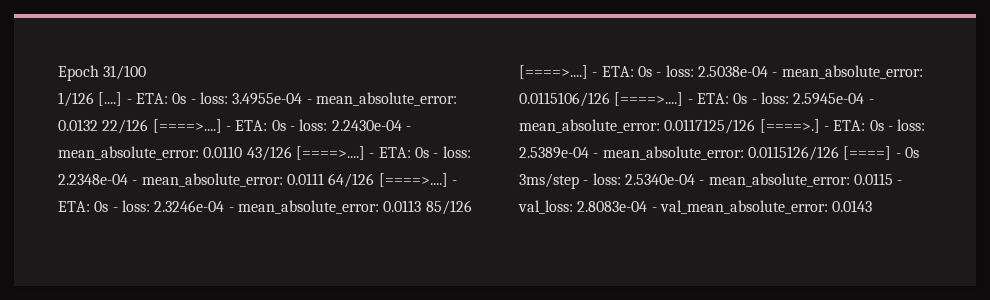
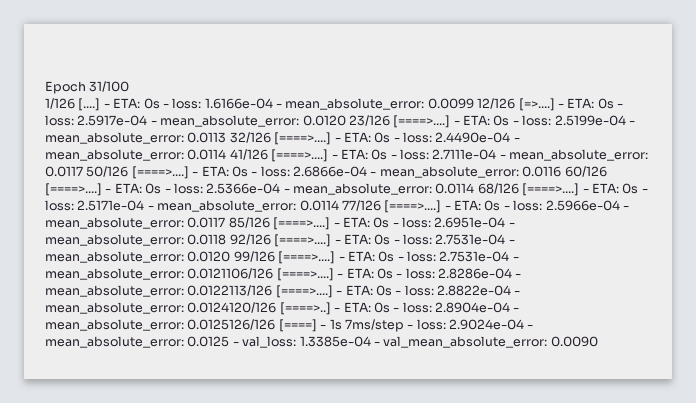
[232,92,457,106] [58,119,411,134] [58,146,471,161] [58,173,457,188] [58,200,422,214] 3.4955e-04 - mean_absolute_error: 0.0132 22/126 [====>....] - ETA: 0s - loss: 2.2430e-04 - mean_absolute_error: 0.0110 43/126 [====>....] - ETA: 0s - loss: 2.2348e-04 - mean_absolute_error: 0.0111 64/126 [====>....] - ETA: 0s - loss: 2.3246e-04 - mean_absolute_error: 0.0113 -> [204,98,623,111] [45,115,635,128] [45,132,520,145] [45,149,649,162] [45,166,607,179] [45,183,648,196] [45,200,629,213] [45,217,226,229] 1.6166e-04 - mean_absolute_error: 0.0099 12/126 [=>....] - ETA: 0s - loss: 2.5917e-04 - mean_absolute_error: 0.0120 23/126 [====>....] - ETA: 0s - loss: 2.5199e-04 - mean_absolute_error: 0.0113 32/126 [====>....] - ETA: 0s - loss: 2.4490e-04 - mean_absolute_error: 0.0114 41/126 [====>....] - ETA: 0s - loss: 2.7111e-04 - mean_absolute_error: 0.0117 50/126 [====>....] - ETA: 0s - loss: 2.6866e-04 - mean_absolute_error: 0.0116 60/126 [====>....] - ETA: 0s - loss: 2.5366e-04 - mean_absolute_error: 0.0114 68/126 [====>....] - ETA: 0s - loss: 2.5171e-04 - mean_absolute_error: 0.0114 77/126 [====>....] - ETA: 0s - loss: 2.5966e-04 - mean_absolute_error: 0.0117
[697,65,923,79] [519,92,874,107] [519,119,926,134] [519,146,919,161] [519,173,893,189] 2.5038e-04 - mean_absolute_error: 0.0115106/126 [====>....] - ETA: 0s - loss: 2.5945e-04 - mean_absolute_error: 0.0117125/126 [====>.] - ETA: 0s - loss: 2.5389e-04 - mean_absolute_error: 0.0115126/126 [====] - 0s 3ms/step - loss: 2.5340e-04 - mean_absolute_error: 0.0115 -> [434,217,515,228] [45,234,515,247] [45,251,519,264] [45,268,522,281] [45,285,521,298] [45,302,520,315] [45,319,534,332] [45,336,230,348] 2.6951e-04 - mean_absolute_error: 0.0118 92/126 [====>....] - ETA: 0s - loss: 2.7531e-04 - mean_absolute_error: 0.0120 99/126 [====>....] - ETA: 0s - loss: 2.7531e-04 - mean_absolute_error: 0.0121106/126 [====>....] - ETA: 0s - loss: 2.8286e-04 - mean_absolute_error: 0.0122113/126 [====>....] - ETA: 0s - loss: 2.8822e-04 - mean_absolute_error: 0.0124120/126 [====>..] - ETA: 0s - loss: 2.8904e-04 - mean_absolute_error: 0.0125126/126 [====] - 1s 7ms/step - loss: 2.9024e-04 - mean_absolute_error: 0.0125
[577,201,648,212] 2.8083e-04 -> [299,336,371,347] 1.3385e-04
[832,200,873,212] 0.0143 -> [550,336,598,347] 0.0090

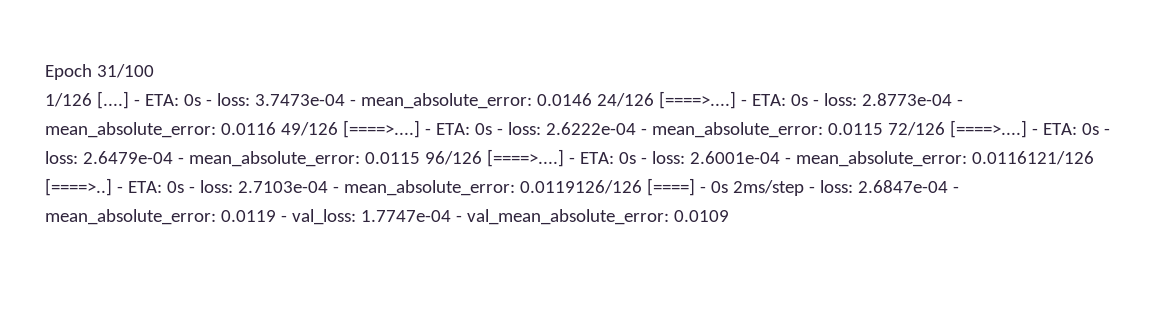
[204,98,623,111] [45,115,635,128] [45,132,520,145] [45,149,649,162] [45,166,607,179] [45,183,648,196] [45,200,629,213] [45,217,515,230] [45,234,515,247] [45,251,519,264] [45,268,522,281] [45,285,521,298] [45,302,277,314] 1.6166e-04 - mean_absolute_error: 0.0099 12/126 [=>....] - ETA: 0s - loss: 2.5917e-04 - mean_absolute_error: 0.0120 23/126 [====>....] - ETA: 0s - loss: 2.5199e-04 - mean_absolute_error: 0.0113 32/126 [====>....] - ETA: 0s - loss: 2.4490e-04 - mean_absolute_error: 0.0114 41/126 [====>....] - ETA: 0s - loss: 2.7111e-04 - mean_absolute_error: 0.0117 50/126 [====>....] - ETA: 0s - loss: 2.6866e-04 - mean_absolute_error: 0.0116 60/126 [====>....] - ETA: 0s - loss: 2.5366e-04 - mean_absolute_error: 0.0114 68/126 [====>....] - ETA: 0s - loss: 2.5171e-04 - mean_absolute_error: 0.0114 77/126 [====>....] - ETA: 0s - loss: 2.5966e-04 - mean_absolute_error: 0.0117 85/126 [====>....] - ETA: 0s - loss: 2.6951e-04 - mean_absolute_error: 0.0118 92/126 [====>....] - ETA: 0s - loss: 2.7531e-04 - mean_absolute_error: 0.0120 99/126 [====>....] - ETA: 0s - loss: 2.7531e-04 - mean_absolute_error: 0.0121106/126 [====>....] - ETA: 0s - loss: 2.8286e-04 - mean_absolute_error: 0.0122113/126 [====>....] - ETA: 0s - loss: 2.8822e-04 - mean_absolute_error: 0.0124120/126 -> [254,91,963,109] [45,120,1110,138] [45,149,1094,167] 3.7473e-04 - mean_absolute_error: 0.0146 24/126 [====>....] - ETA: 0s - loss: 2.8773e-04 - mean_absolute_error: 0.0116 49/126 [====>....] - ETA: 0s - loss: 2.6222e-04 - mean_absolute_error: 0.0115 72/126 [====>....] - ETA: 0s - loss: 2.6479e-04 - mean_absolute_error: 0.0115 96/126 [====>....] - ETA: 0s - loss: 2.6001e-04 - mean_absolute_error: 0.0116121/126
[435,302,520,313] [45,319,276,331] 2.8904e-04 - mean_absolute_error: 0.0125126/126 -> [237,180,642,196] 2.7103e-04 - mean_absolute_error: 0.0119126/126
[329,319,534,332] [45,336,230,348] 1s 7ms/step - loss: 2.9024e-04 - mean_absolute_error: 0.0125 -> [710,180,959,196] [45,209,276,225] 0s 2ms/step - loss: 2.6847e-04 - mean_absolute_error: 0.0119
[299,336,371,347] 1.3385e-04 -> [360,210,451,222] 1.7747e-04
[550,336,598,347] 0.0090 -> [673,210,729,222] 0.0109

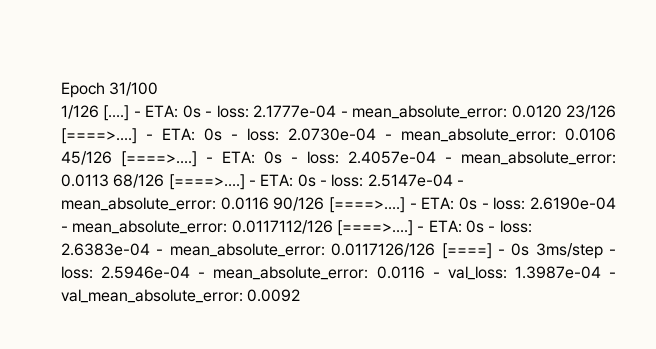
[254,91,963,109] [45,120,1110,138] [45,149,1094,167] [45,178,642,196] 3.7473e-04 - mean_absolute_error: 0.0146 24/126 [====>....] - ETA: 0s - loss: 2.8773e-04 - mean_absolute_error: 0.0116 49/126 [====>....] - ETA: 0s - loss: 2.6222e-04 - mean_absolute_error: 0.0115 72/126 [====>....] - ETA: 0s - loss: 2.6479e-04 - mean_absolute_error: 0.0115 96/126 [====>....] - ETA: 0s - loss: 2.6001e-04 - mean_absolute_error: 0.0116121/126 [====>..] - ETA: 0s - loss: 2.7103e-04 - mean_absolute_error: 0.0119126/126 -> [253,105,616,119] [61,128,616,144] [61,151,616,167] [61,174,464,190] [61,197,617,213] [61,220,532,236] [61,243,436,257] 2.1777e-04 - mean_absolute_error: 0.0120 23/126 [====>....] - ETA: 0s - loss: 2.0730e-04 - mean_absolute_error: 0.0106 45/126 [====>....] - ETA: 0s - loss: 2.4057e-04 - mean_absolute_error: 0.0113 68/126 [====>....] - ETA: 0s - loss: 2.5147e-04 - mean_absolute_error: 0.0116 90/126 [====>....] - ETA: 0s - loss: 2.6190e-04 - mean_absolute_error: 0.0117112/126 [====>....] - ETA: 0s - loss: 2.6383e-04 - mean_absolute_error: 0.0117126/126
[732,180,959,196] [45,209,276,225] 2ms/step - loss: 2.6847e-04 - mean_absolute_error: 0.0119 -> [535,243,616,259] [61,266,425,280] 3ms/step - loss: 2.5946e-04 - mean_absolute_error: 0.0116
[360,210,451,222] 1.7747e-04 -> [514,266,601,279] 1.3987e-04
[673,210,729,222] 0.0109 -> [247,289,301,302] 0.0092

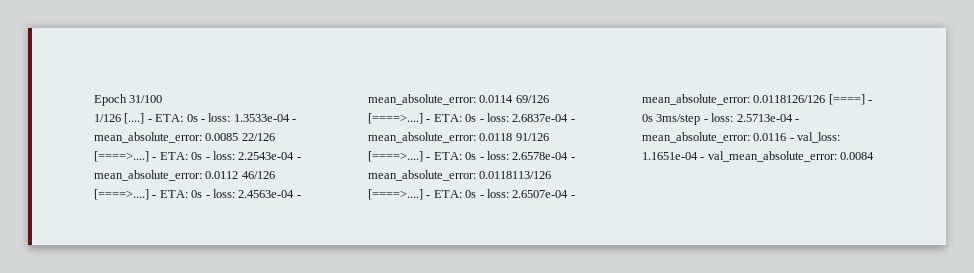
[253,105,616,119] [61,128,616,144] [61,151,616,167] [61,174,464,190] [61,197,617,213] [61,220,532,236] [61,243,436,257] 2.1777e-04 - mean_absolute_error: 0.0120 23/126 [====>....] - ETA: 0s - loss: 2.0730e-04 - mean_absolute_error: 0.0106 45/126 [====>....] - ETA: 0s - loss: 2.4057e-04 - mean_absolute_error: 0.0113 68/126 [====>....] - ETA: 0s - loss: 2.5147e-04 - mean_absolute_error: 0.0116 90/126 [====>....] - ETA: 0s - loss: 2.6190e-04 - mean_absolute_error: 0.0117112/126 [====>....] - ETA: 0s - loss: 2.6383e-04 - mean_absolute_error: 0.0117126/126 -> [233,114,296,122] [94,132,275,143] [94,151,301,162] [94,170,275,181] [94,189,301,200] [368,94,549,105] [368,113,575,124] [368,132,549,143] [368,151,575,162] [368,170,552,181] [368,189,575,200] [642,94,826,105] 1.3533e-04 - mean_absolute_error: 0.0085 22/126 [====>....] - ETA: 0s - loss: 2.2543e-04 - mean_absolute_error: 0.0112 46/126 [====>....] - ETA: 0s - loss: 2.4563e-04 - mean_absolute_error: 0.0114 69/126 [====>....] - ETA: 0s - loss: 2.6837e-04 - mean_absolute_error: 0.0118 91/126 [====>....] - ETA: 0s - loss: 2.6578e-04 - mean_absolute_error: 0.0118113/126 [====>....] - ETA: 0s - loss: 2.6507e-04 - mean_absolute_error: 0.0118126/126
[101,266,191,279] 2.5946e-04 -> [736,114,793,122] 2.5713e-04
[514,266,601,279] 1.3987e-04 -> [642,152,698,160] 1.1651e-04
[247,289,301,302] 0.0092 -> [840,152,875,160] 0.0084

